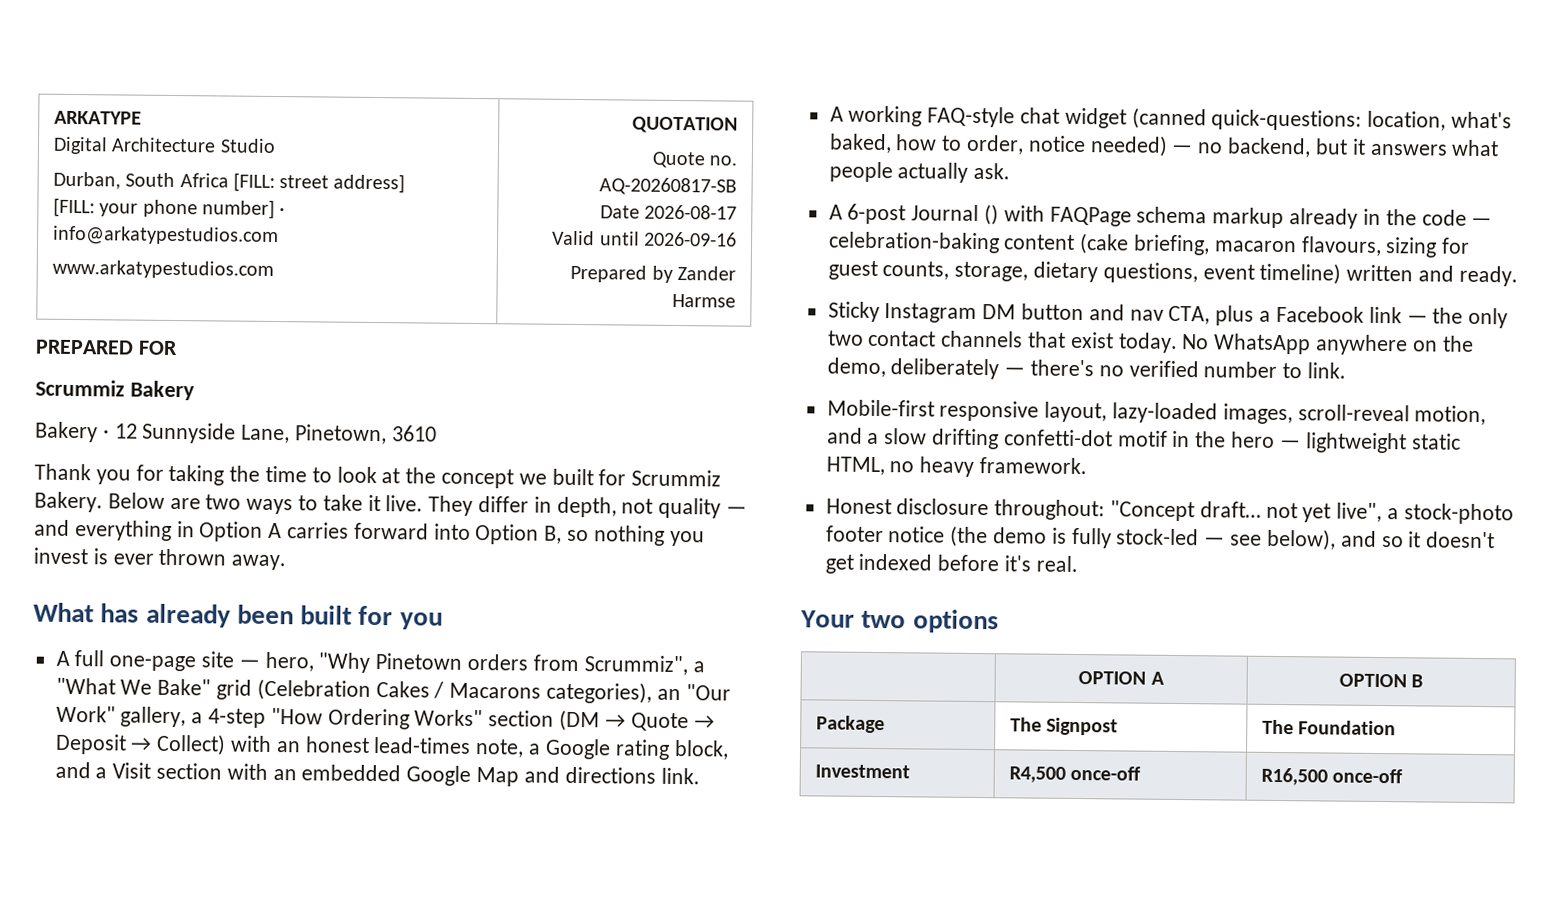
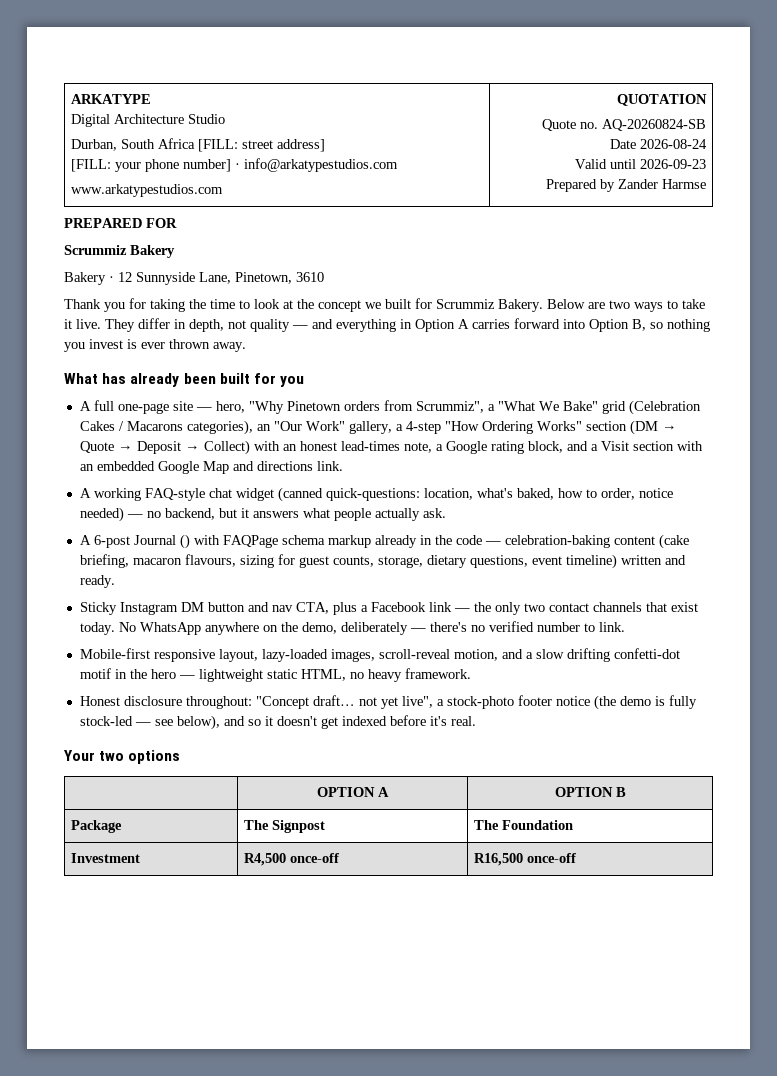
[598,177,737,196] AQ-20260817-SB -> [601,119,706,131] AQ-20260824-SB
[643,204,737,220] 2026-08-17 -> [639,139,707,149] 2026-08-24
[643,231,737,247] 2026-09-16 -> [639,159,706,169] 2026-09-23

